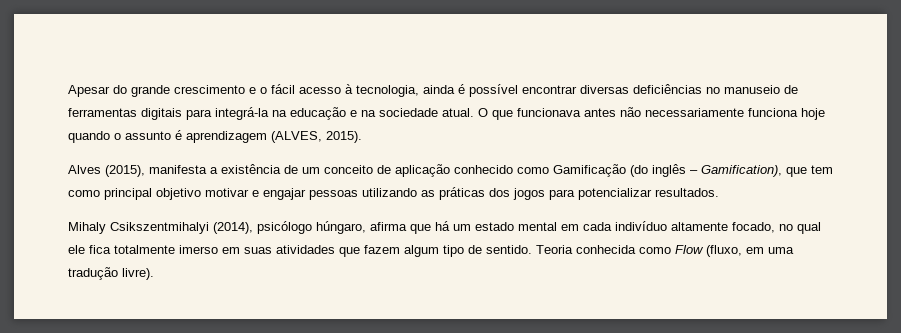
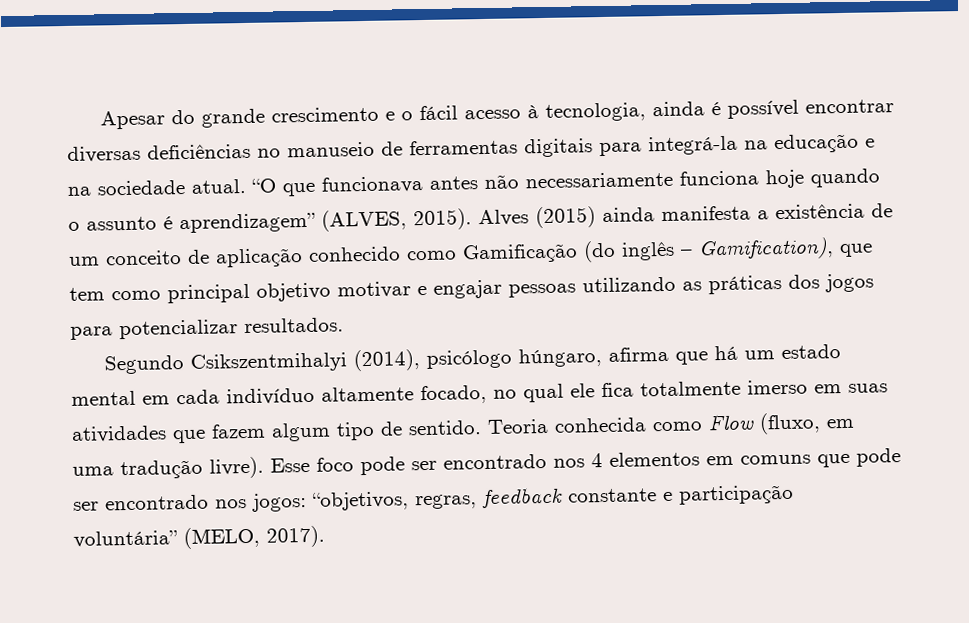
[478,108,488,117] O -> [251,178,276,193] “O
[186,131,267,143] aprendizagem -> [179,212,316,234] aprendizagem”
[68,165,145,177] // Alves (2015), -> [478,206,655,229] Alves (2015) ainda
[68,222,106,234] Mihaly -> [104,355,185,375] Segundo
(154, 274) none -> [270,448,901,476] [73,484,794,512] [73,525,325,550] Esse foco pode ser encontrado nos 4 elementos em comuns que pode ser encontrado nos jogos: “objetivos, regras, feedback constante e participação voluntária” (MELO, 2017).

